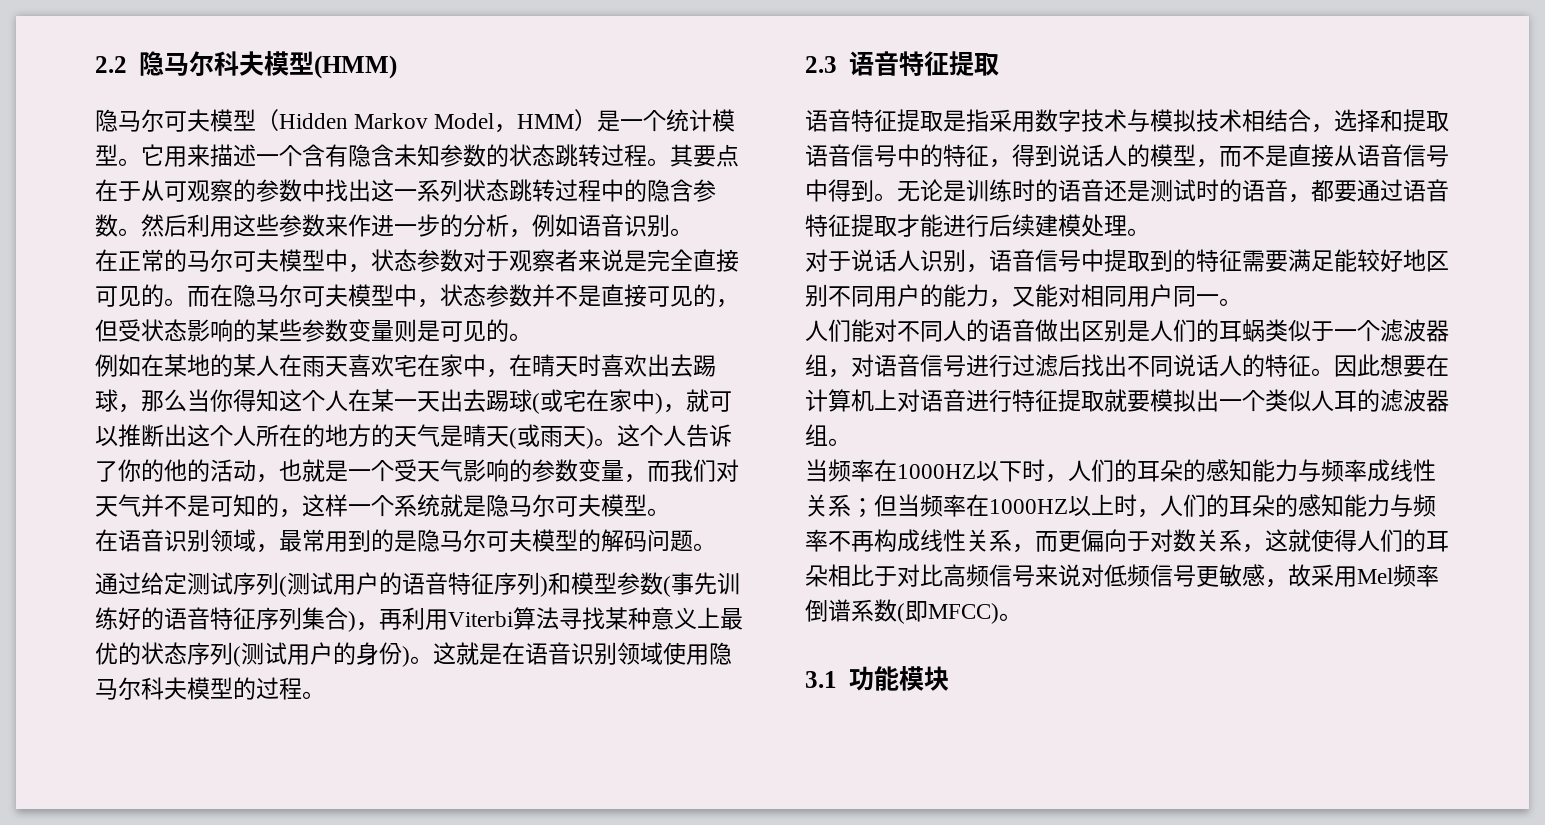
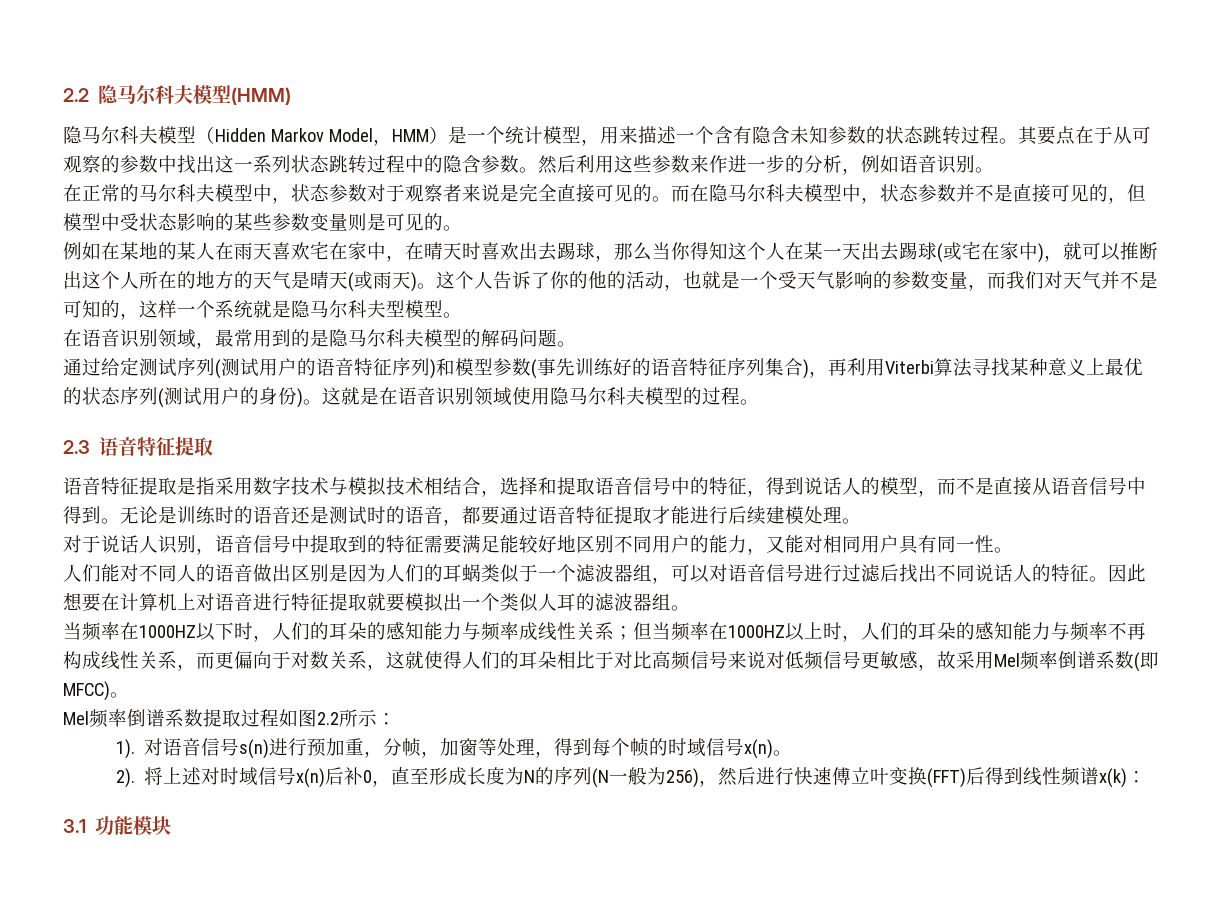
[164,111,187,132] 可 -> [120,126,139,144] 科
[118,144,164,166] 。它 -> [580,139,600,146] ，
[233,251,256,272] 可 -> [177,184,196,202] 科
[302,286,325,307] 可 -> [766,184,785,202] 科
(118, 330) none -> [63,213,120,231] 模型中
[555,494,601,517] 可夫 -> [348,300,405,318] 科夫型
[486,531,509,552] 可 -> [386,329,405,347] 科
[1173,286,1219,307] 同一 -> [899,535,994,554] 具有同一性
(1150, 331) none -> [348,564,386,582] 因为
(851, 373) none -> [671,564,709,583] 可以
(1022, 617) none -> [63,709,396,728] [116,738,793,759] [116,767,1147,788] // Mel频率倒谱系数提取过程如图2.2所示： // 1).对语音信号s(n)进行预加重，分帧，加窗等处理，得到每个帧的时域信号x(n)。 // 2).将上述对时域信号x(n)后补0，直至形成长度为N的序列(N一般为256)，然后进行快速傅立叶变换(FFT)后得到线性频谱x(k)：

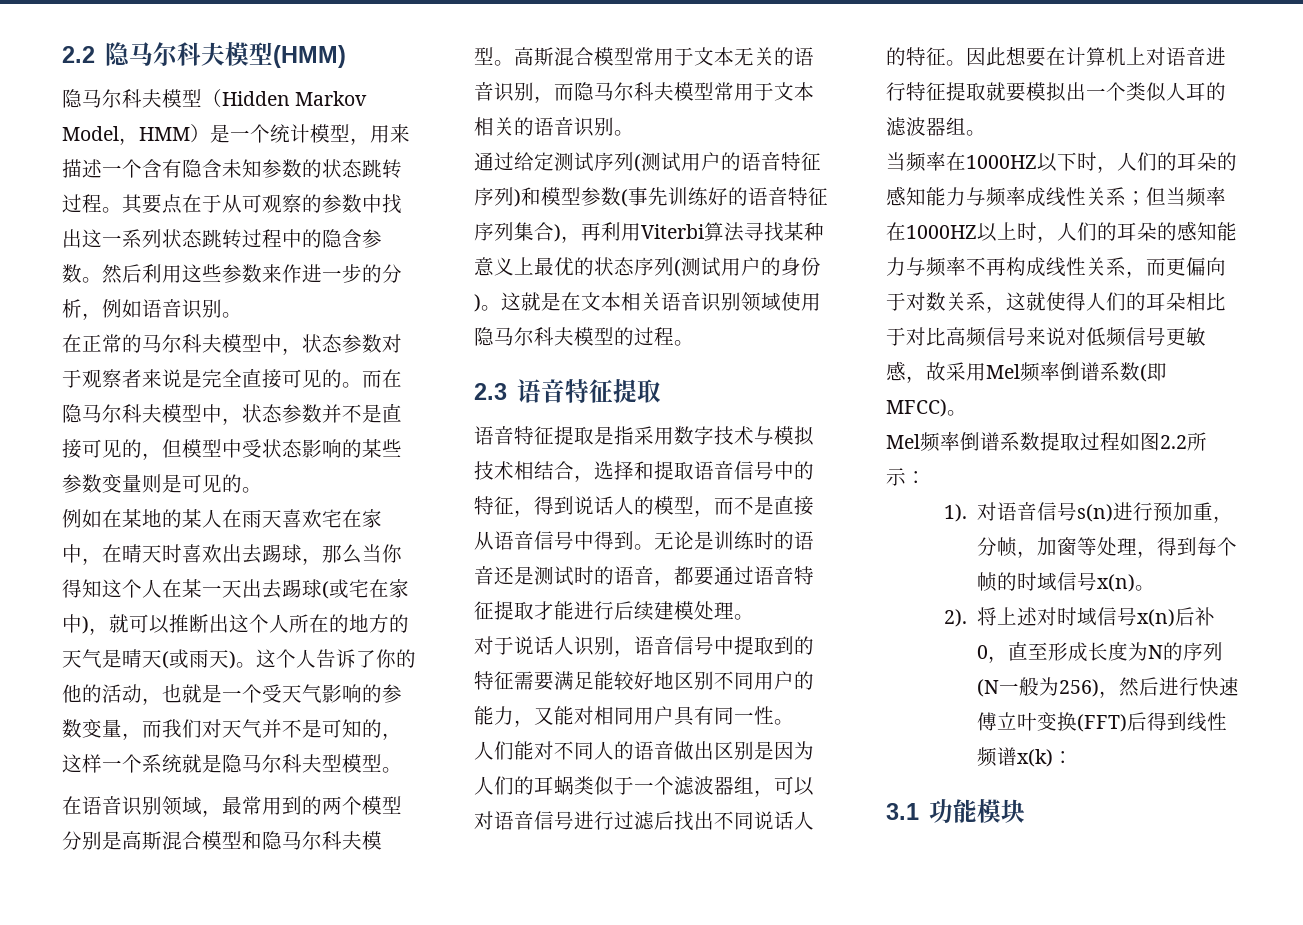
[310,329,557,347] 是隐马尔科夫模型的解码问题 -> [322,796,402,815] [62,831,382,850] [474,47,814,66] [474,82,814,103] [474,117,614,137] 两个模型分别是高斯混合模型和隐马尔科夫模型。高斯混合模型常用于文本无关的语音识别，而隐马尔科夫模型常用于文本相关的语音识别
(398, 396) none -> [581,292,661,311] 文本相关

